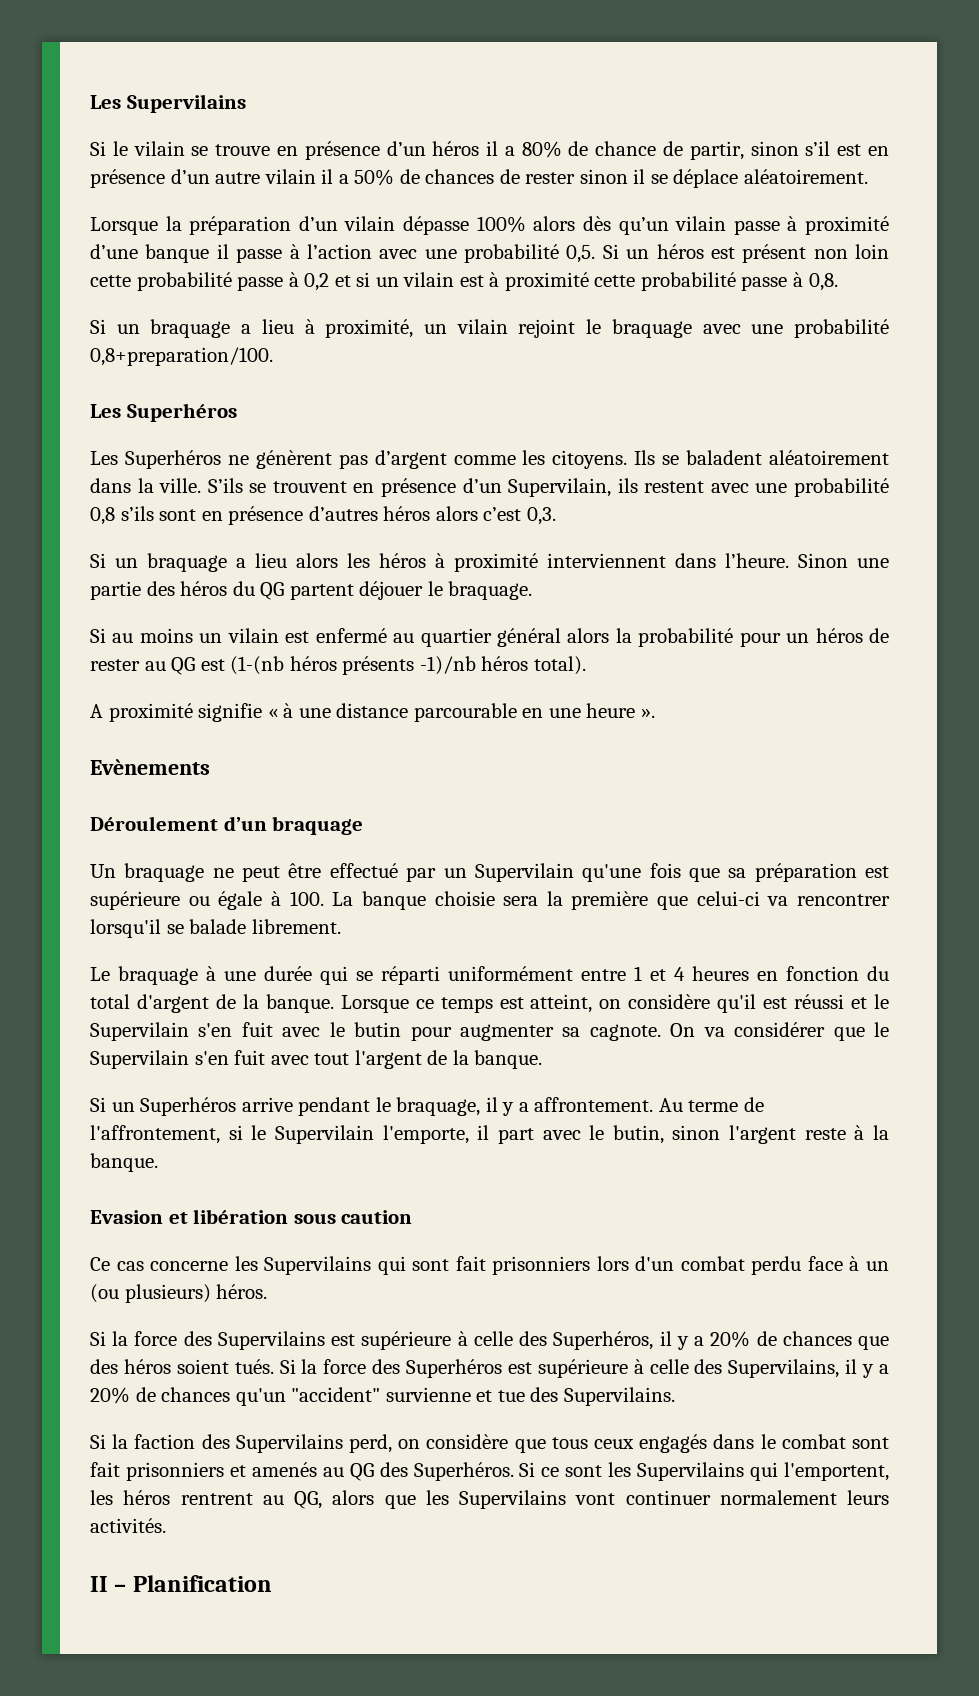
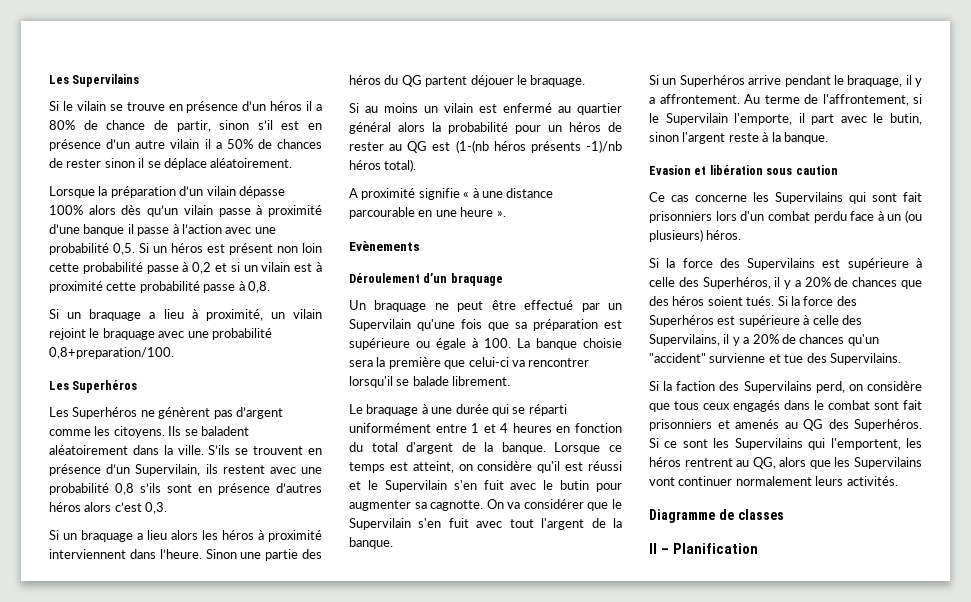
[589,1024,661,1041] cagnote. -> [430,500,484,511] cagnotte.
(166, 1525) none -> [649,509,784,523] // Diagramme de classes

